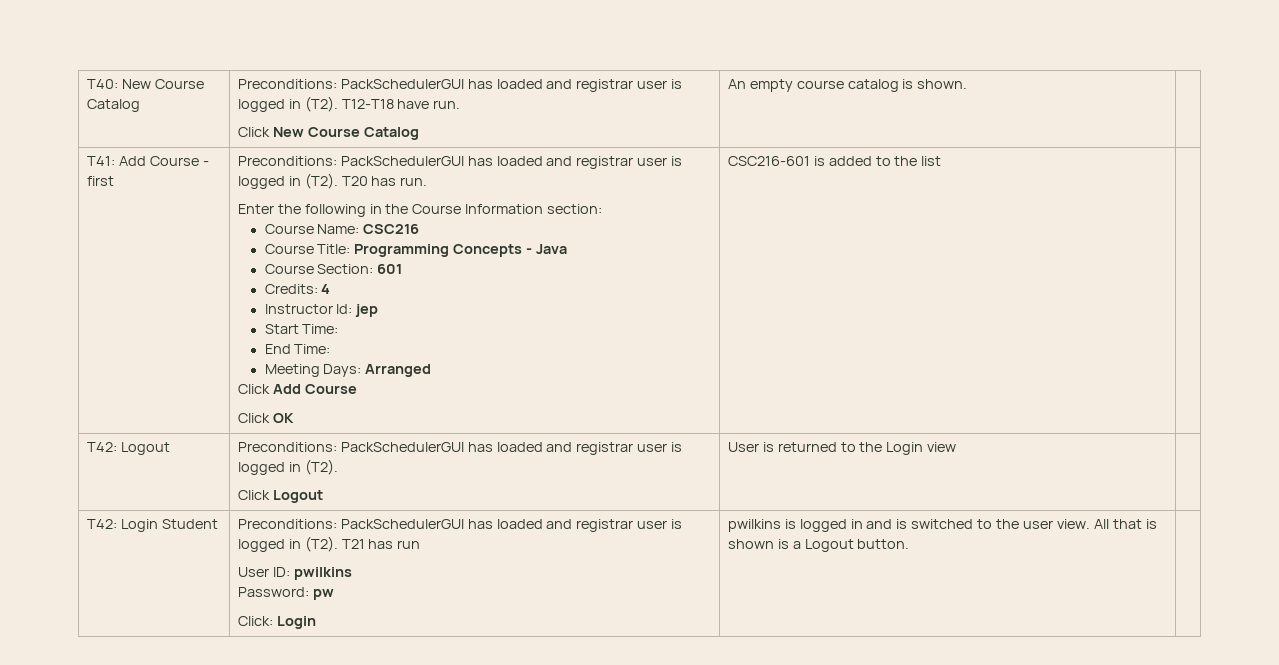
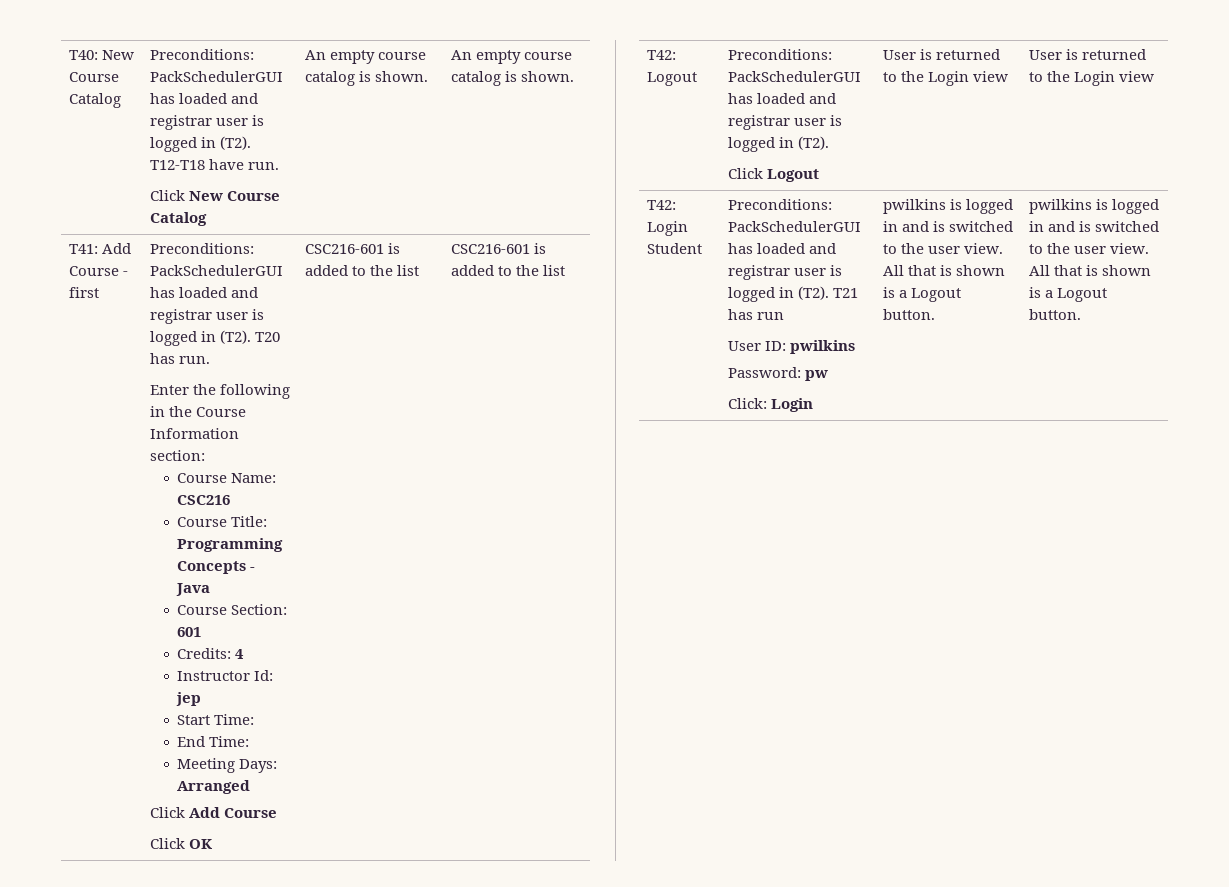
(968, 84) none -> [450,50,572,64] [450,71,574,86] An empty course catalog is shown.
(942, 161) none -> [450,243,546,254] [450,265,565,276] CSC216-601 is added to the list
(957, 447) none -> [1028,49,1146,60] [1028,71,1154,86] User is returned to the Login view
(910, 544) none -> [1028,199,1159,214] [1028,221,1159,232] [1028,243,1149,254] [1028,265,1151,276] [1028,287,1107,302] [1028,309,1081,320] pwilkins is logged in and is switched to the user view. All that is shown is a Logout button.

